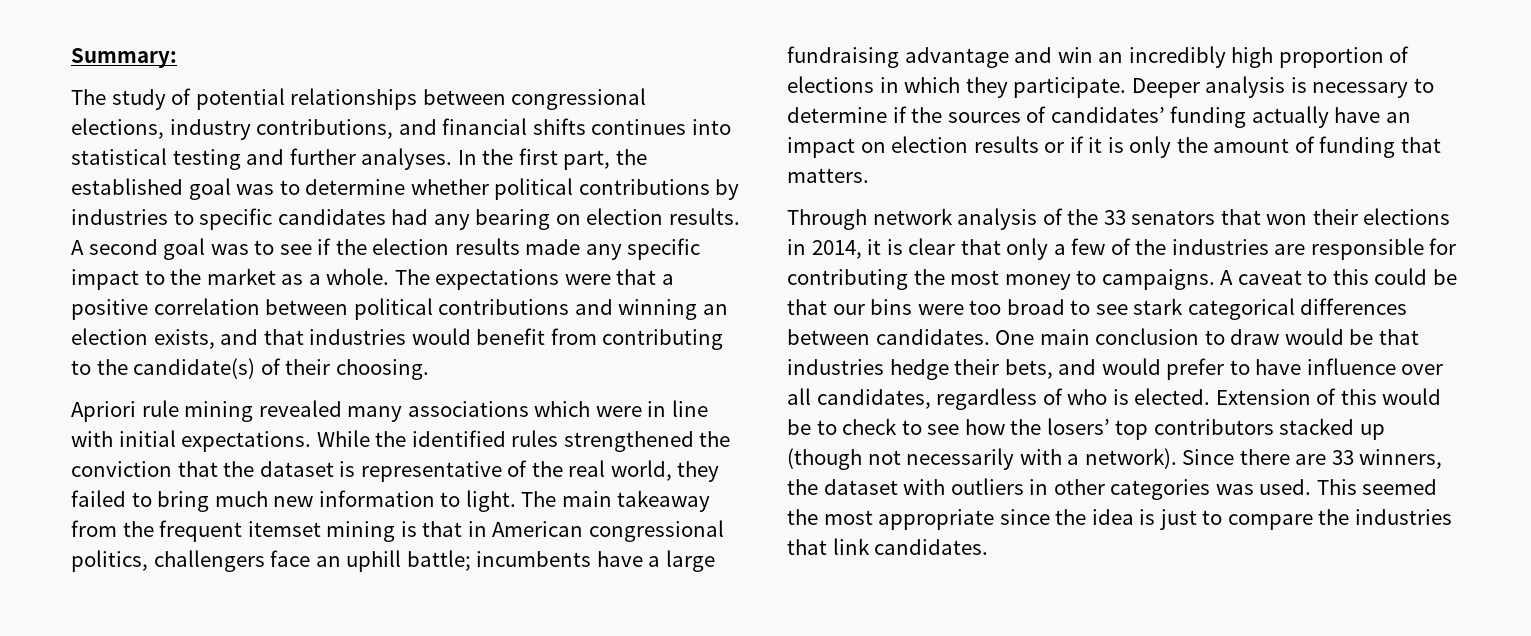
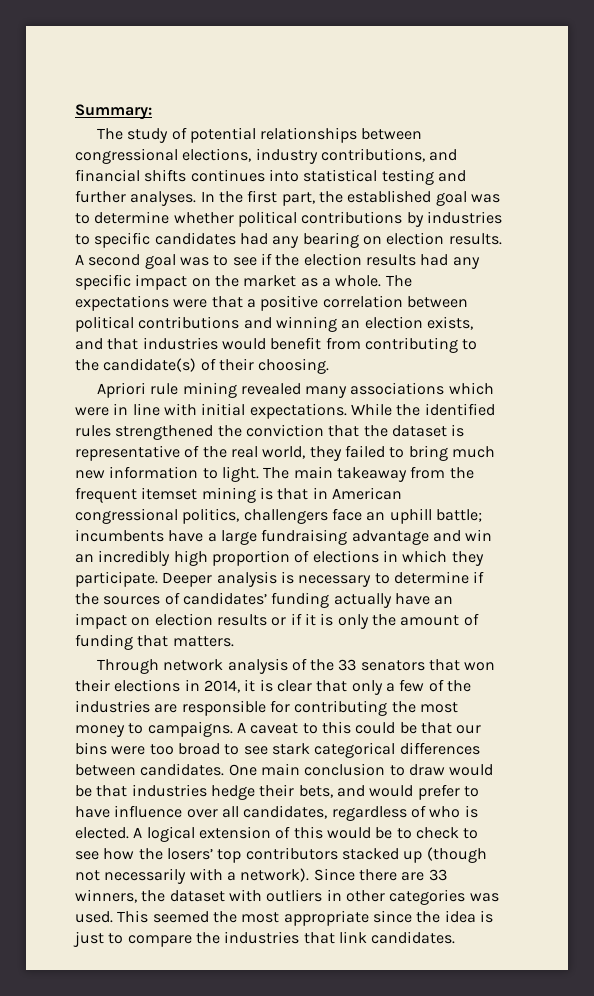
[525,239,581,255] made -> [420,254,449,266] had
[144,270,165,285] to -> [191,278,211,287] on
[1215,389,1311,405] Extension -> [133,826,271,842] A logical extension

